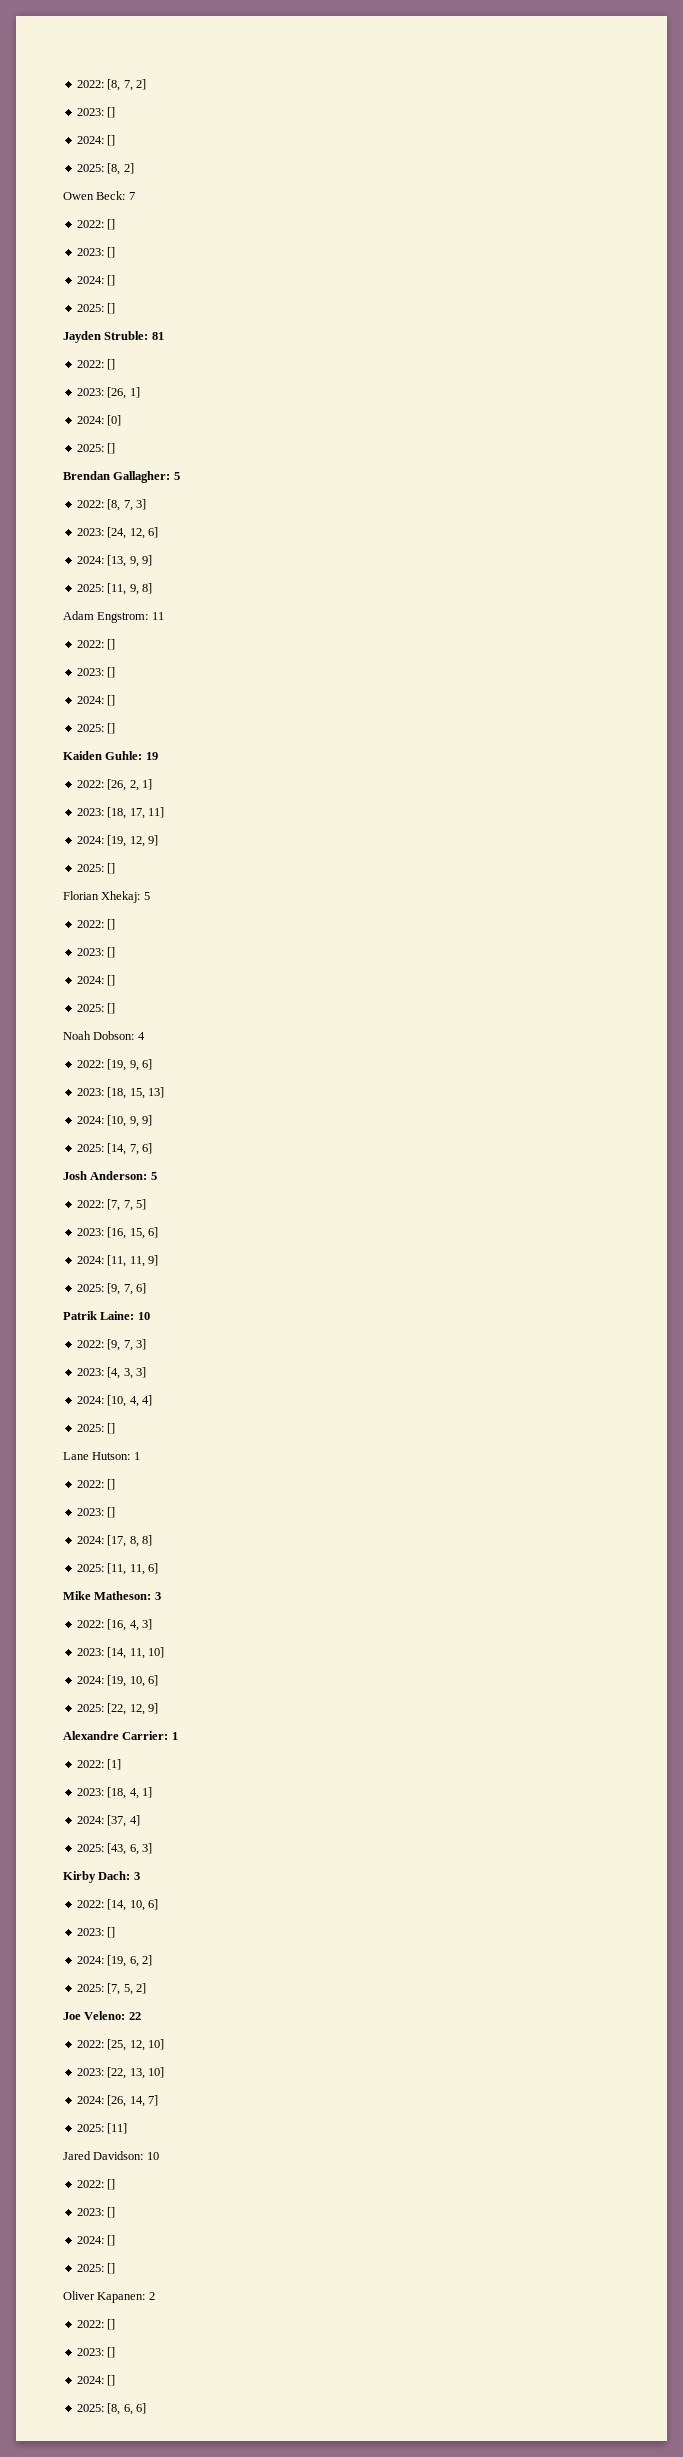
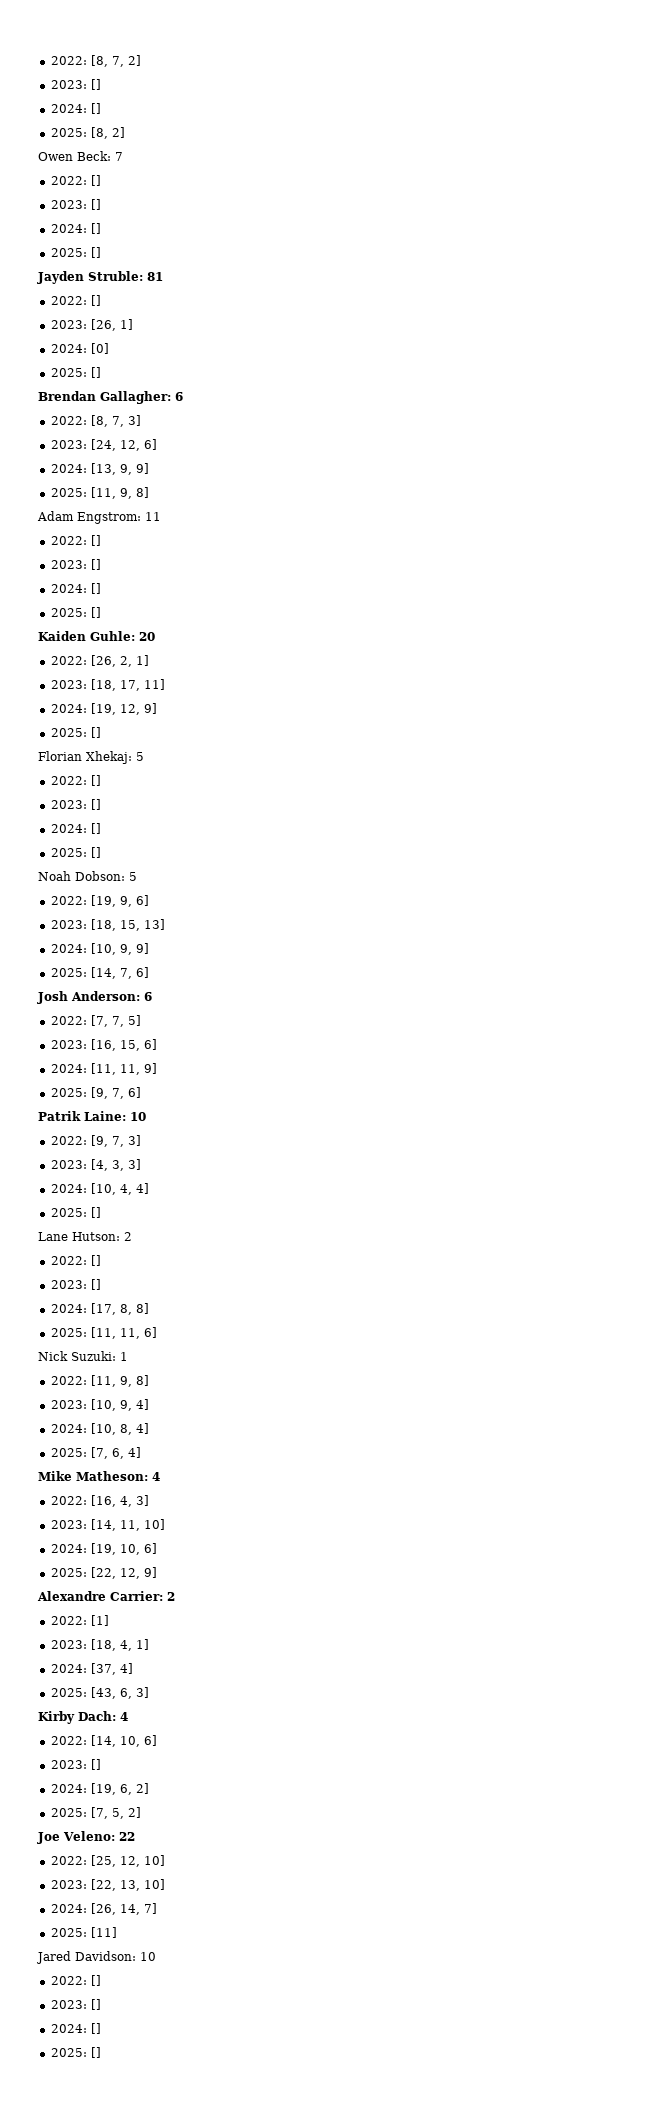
[173,472,180,480] 5 -> [175,392,183,401] 6
[145,752,158,760] 19 -> [139,632,155,641] 20
[137,1032,145,1040] 4 -> [129,872,137,881] 5
[150,1172,157,1180] 5 -> [144,992,152,1001] 6
[133,1452,140,1460] 1 -> [124,1232,132,1241] 2
(158, 1568) none -> [38,1351,128,1361] [50,1375,149,1387] [50,1399,149,1411] [50,1423,149,1435] [50,1447,141,1459] // Nick Suzuki: 1 // 2022: [11, 9, 8] // 2023: [10, 9, 4] // 2024: [10, 8, 4] // 2025: [7, 6, 4]
[154,1592,161,1600] 3 -> [152,1472,160,1481] 4
[171,1732,178,1740] 1 -> [167,1592,175,1601] 2
[133,1872,140,1880] 3 -> [120,1712,128,1721] 4
[63,2291,155,2303] [76,2319,116,2330] [76,2347,116,2358] [76,2375,116,2386] [76,2403,146,2415] // Oliver Kapanen: 2 // 2022: [] // 2023: [] // 2024: [] // 2025: [8, 6, 6] -> (101, 2052) none

